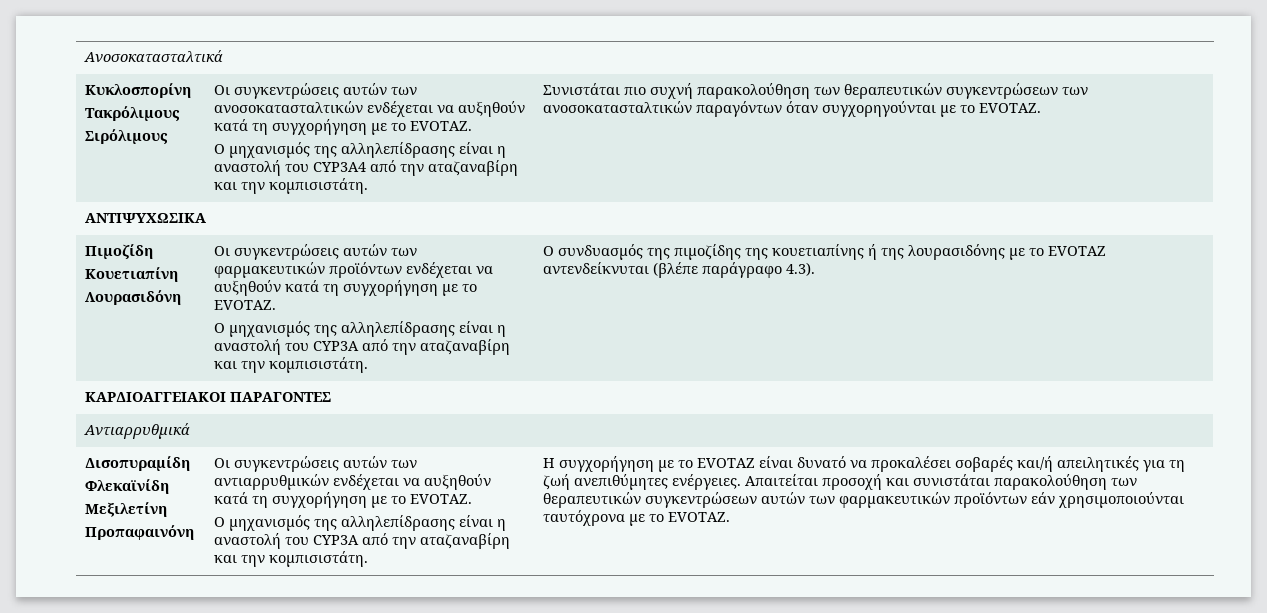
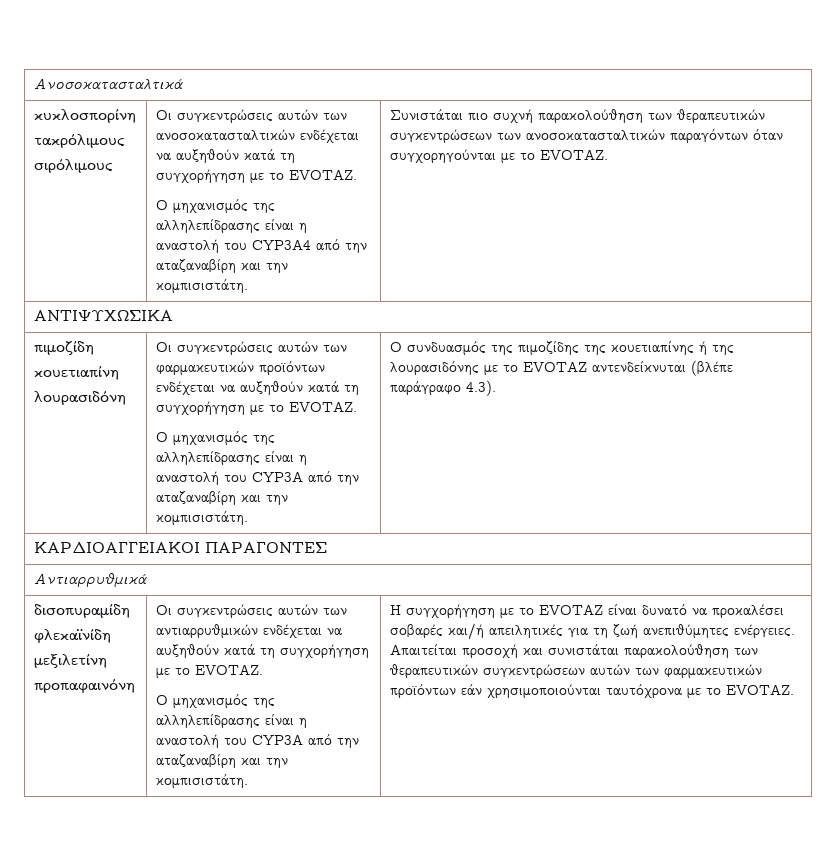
[85,83,193,98] [85,106,181,122] [85,129,169,145] Κυκλοσπορίνη // Τακρόλιμους // Σιρόλιμους -> [33,109,136,123] [33,134,125,148] [33,159,113,173] κυκλοσπορίνη // τακρόλιμους // σιρόλιμους
[85,244,155,260] [85,267,180,282] [85,290,183,305] Πιμοζίδη // Κουετιαπίνη // Λουρασιδόνη -> [33,341,94,355] [33,366,119,380] [33,391,126,405] πιμοζίδη // κουετιαπίνη // λουρασιδόνη
[85,456,192,471] [85,479,171,494] [85,502,169,517] [85,525,196,540] Δισοπυραμίδη // Φλεκαϊνίδη // Μεξιλετίνη // Προπαφαινόνη -> [33,604,130,618] [33,629,111,643] [33,654,107,668] [33,679,135,693] δισοπυραμίδη // φλεκαϊνίδη // μεξιλετίνη // προπαφαινόνη

